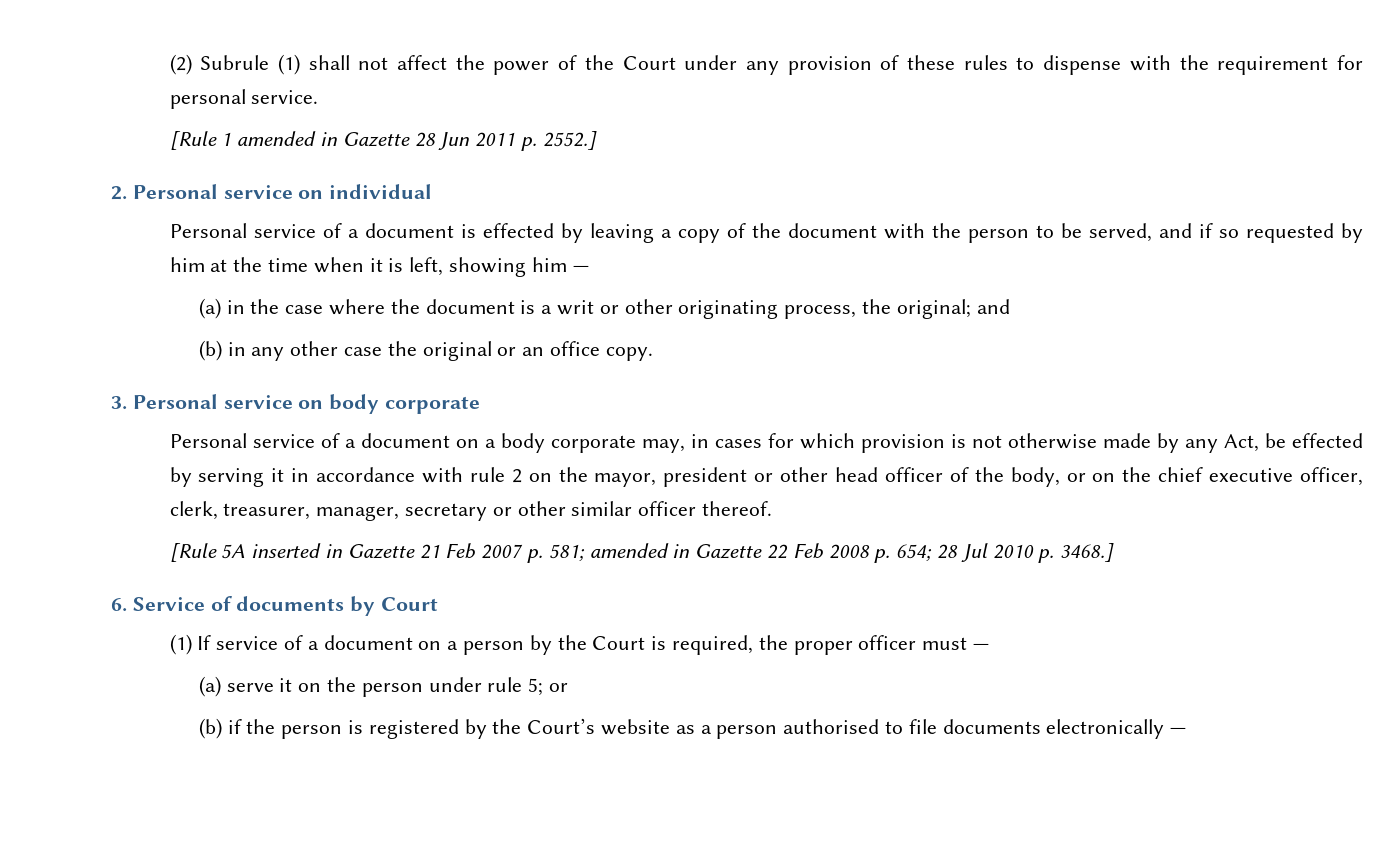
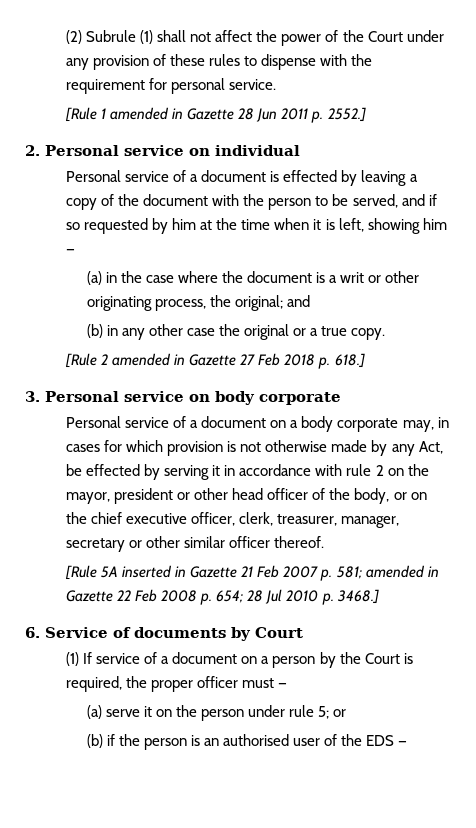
[522,341,601,356] an office -> [310,326,348,336] a true
(653, 354) none -> [65,353,365,369] // [Rule 2 amended in Gazette 27 Feb 2018 p. 618.]
[368,718,1165,739] registered by the Court’s website as a person authorised to file documents electronically -> [203,734,395,746] an authorised user of the EDS

